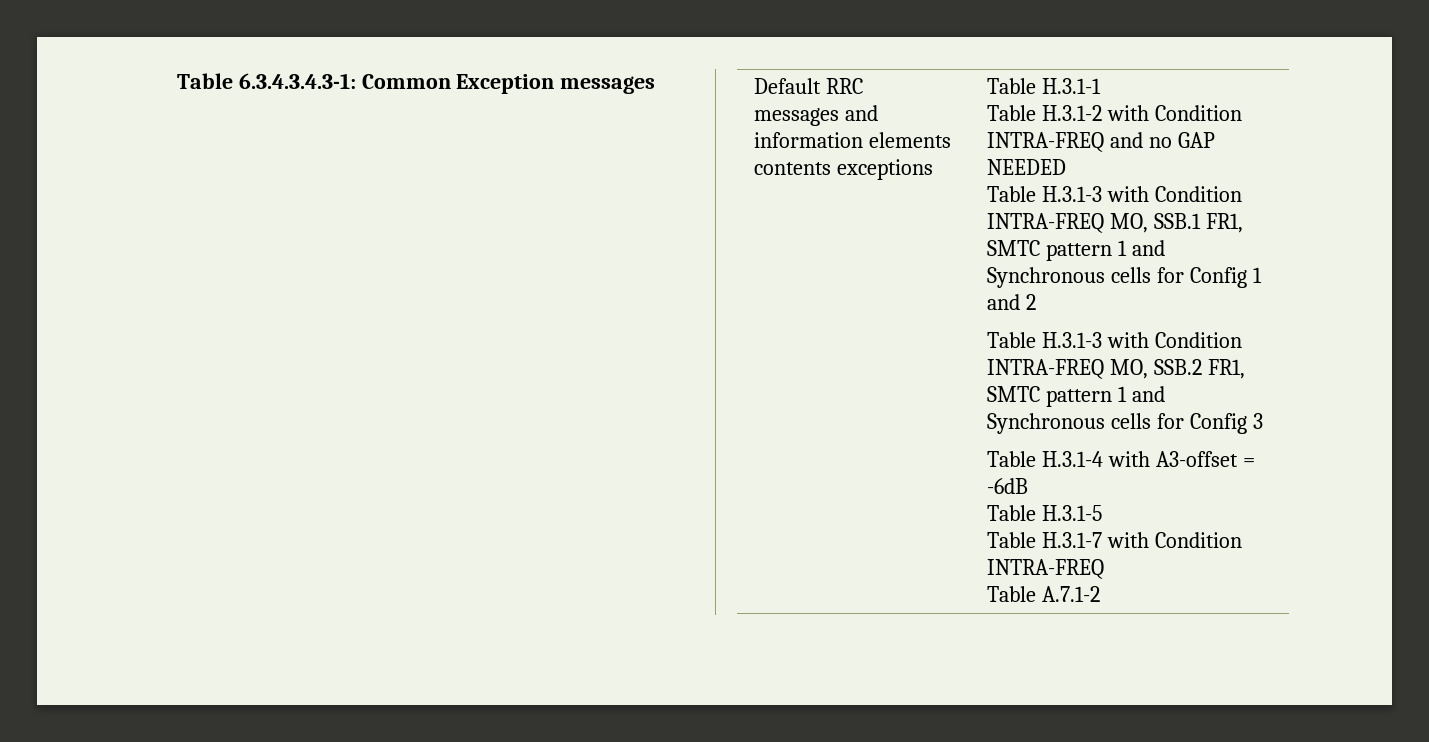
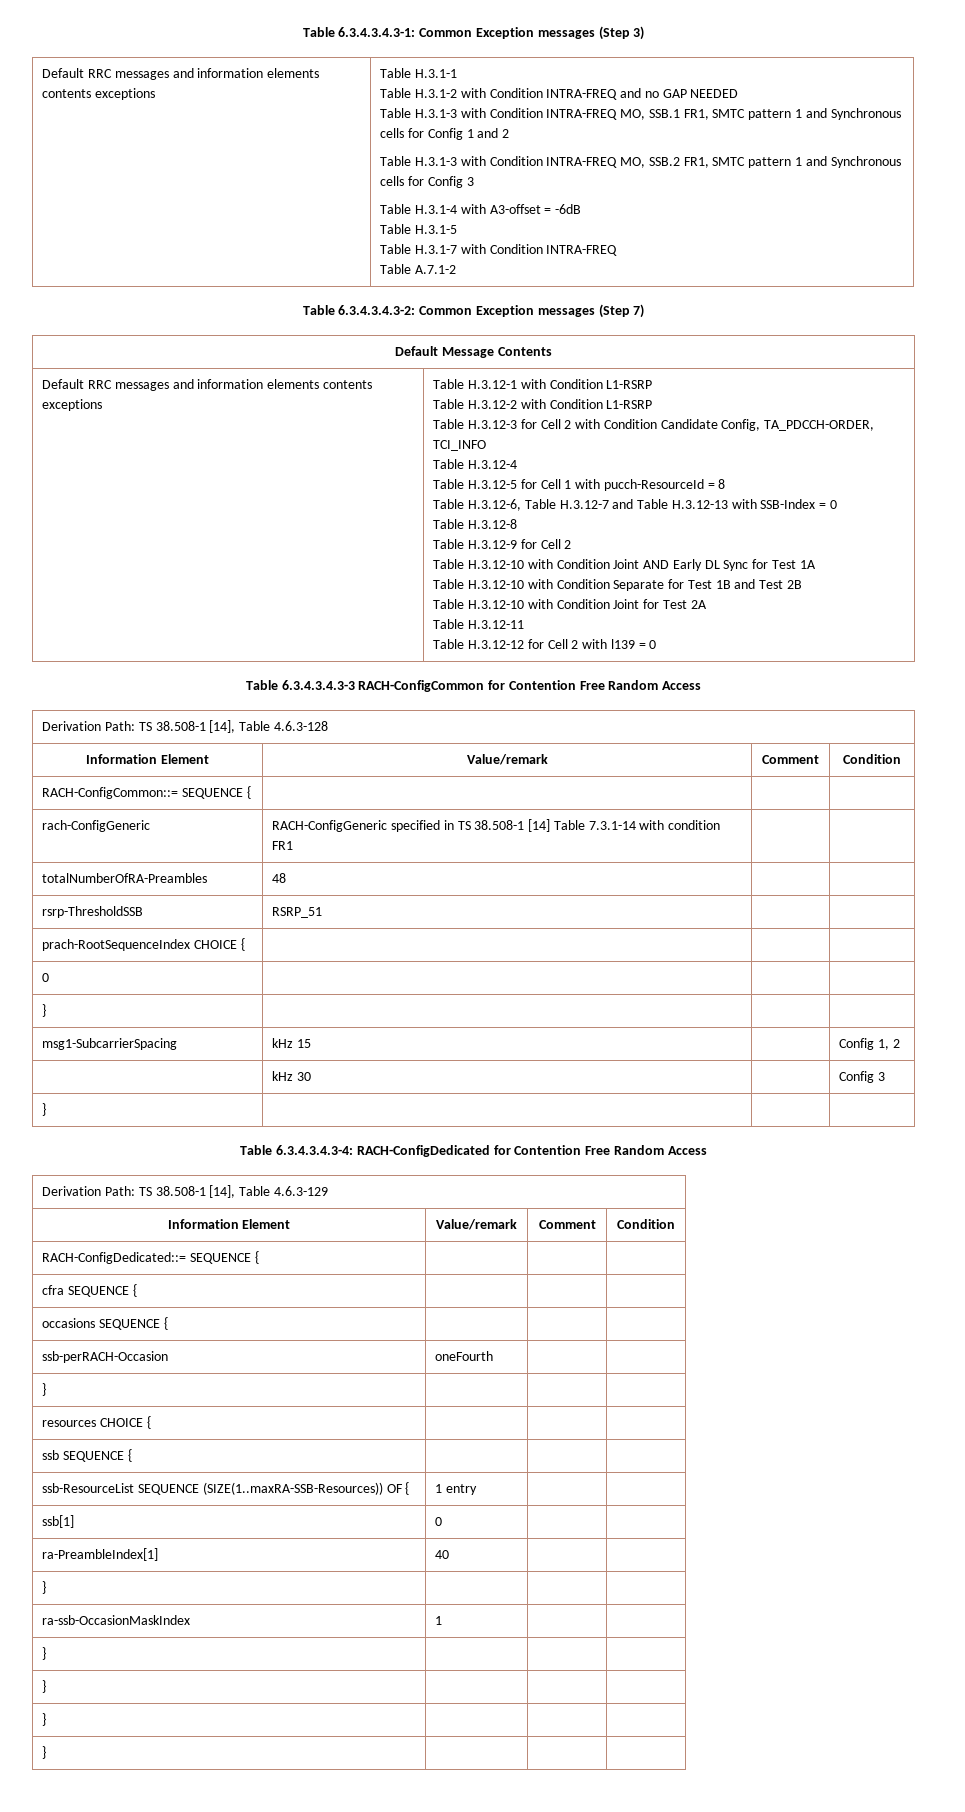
(656, 85) none -> [598,26,645,40] (Step 3)
(1101, 594) none -> [302,304,645,318] [395,346,552,358] [42,379,372,391] [42,399,103,411] [433,379,653,389] [433,399,653,409] [433,419,875,431] [433,440,487,451] [433,459,518,469] [433,479,726,491] [433,499,838,511] [433,519,518,529] [433,539,572,549] [433,559,816,571] [433,579,803,591] [433,599,707,609] [433,619,525,629] [433,639,657,649] [245,680,702,692] [42,720,328,733] [86,754,209,764] [466,754,548,765] [762,755,819,764] [843,754,901,764] [42,786,251,799] [42,820,151,832] [272,819,721,832] [272,841,294,850] [42,873,208,883] [272,873,287,883] [42,906,144,918] [272,907,323,918] [42,938,245,951] [42,973,50,982] [42,1004,47,1017] [42,1038,178,1050] [272,1038,312,1048] [839,1038,900,1050] [272,1071,312,1081] [839,1071,886,1083] [42,1103,47,1116] [240,1145,707,1157] [42,1185,328,1198] [167,1219,291,1229] [436,1219,517,1230] [538,1220,596,1229] [617,1219,675,1229] [42,1251,259,1264] [42,1284,137,1297] [42,1317,168,1330] [42,1351,169,1363] [435,1351,494,1361] [42,1383,47,1396] [42,1416,151,1429] [42,1449,132,1462] [42,1482,410,1495] [435,1484,478,1495] [42,1515,75,1528] [435,1517,443,1526] [42,1548,159,1561] [435,1550,450,1559] [42,1581,47,1594] [42,1615,191,1625] [435,1616,443,1625] [42,1647,47,1660] [42,1680,47,1693] [42,1713,47,1726] [42,1746,47,1759] // Table 6.3.4.3.4.3-2: Common Exception messages (Step 7) // Default Message Contents // Default RRC messages and information elements contents exceptions | Table H.3.12-1 with Condition L1-RSRP // Table H.3.12-2 with Condition L1-RSRP // Table H.3.12-3 for Cell 2 with Condition Candidate Config, TA_PDCCH-ORDER, TCI_INFO // Table H.3.12-4 // Table H.3.12-5 for Cell 1 with pucch-ResourceId = 8 // Table H.3.12-6, Table H.3.12-7 and Table H.3.12-13 with SSB-Index = 0 // Table H.3.12-8 // Table H.3.12-9 for Cell 2 // Table H.3.12-10 with Condition Joint AND Early DL Sync for Test 1A // Table H.3.12-10 with Condition Separate for Test 1B and Test 2B // Table H.3.12-10 with Condition Joint for Test 2A // Table H.3.12-11 // Table H.3.12-12 for Cell 2 with l139 = 0 // Table 6.3.4.3.4.3-3 RACH-ConfigCommon for Contention Free Random Access // Derivation Path: TS 38.508-1 [14], Table 4.6.3-128 // Information Element | Value/remark | Comment | Condition // RACH-ConfigCommon::= SEQUENCE { | | | // rach-ConfigGeneric | RACH-ConfigGeneric specified in TS 38.508-1 [14] Table 7.3.1-14 with condition FR1 | | // totalNumberOfRA-Preambles | 48 | | // rsrp-ThresholdSSB | RSRP_51 | | // prach-RootSequenceIndex CHOICE { | | | // 0 | | | // } | | | // msg1-SubcarrierSpacing | kHz 15 | | Config 1, 2 // | kHz 30 | | Config 3 // } | | | // Table 6.3.4.3.4.3-4: RACH-ConfigDedicated for Contention Free Random Access // Derivation Path: TS 38.508-1 [14], Table 4.6.3-129 // Information Element | Value/remark | Comment | Condition // RACH-ConfigDedicated::= SEQUENCE { | | | // cfra SEQUENCE { | | | // occasions SEQUENCE { | | | // ssb-perRACH-Occasion | oneFourth | | // } | | | // resources CHOICE { | | | // ssb SEQUENCE { | | | // ssb-ResourceList SEQUENCE (SIZE(1..maxRA-SSB-Resources)) OF { | 1 entry | | // ssb[1] | 0 | | // ra-PreambleIndex[1] | 40 | | // } | | | // ra-ssb-OccasionMaskIndex | 1 | | // } | | | // } | | | // } | | | // } | | |

